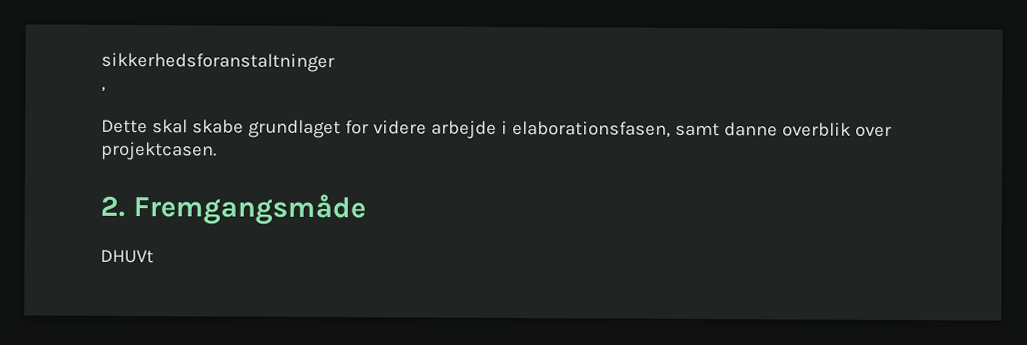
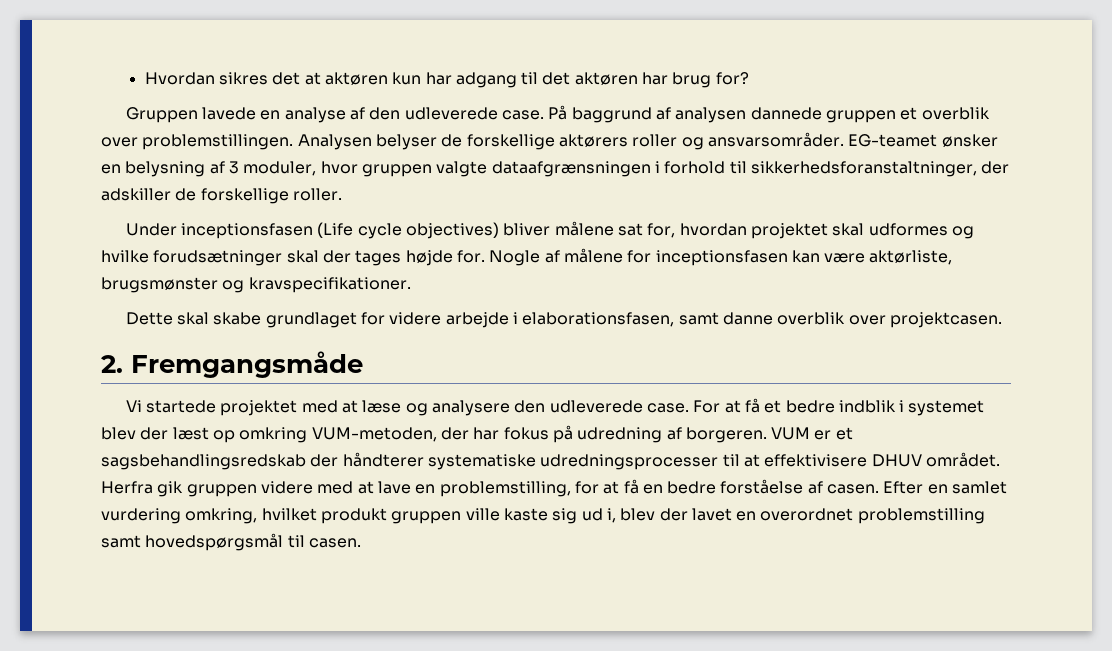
[101,52,335,73] [101,86,106,92] sikkerhedsforanstaltninger // , -> [144,72,749,88] [125,105,990,123] [101,132,998,150] [101,161,1010,177] [101,188,342,204] [125,221,974,239] [101,248,953,266] [101,277,411,293] Hvordan sikres det at aktøren kun har adgang til det aktøren har brug for? // Gruppen lavede en analyse af den udleverede case. På baggrund af analysen dannede gruppen et overblik over problemstillingen. Analysen belyser de forskellige aktørers roller og ansvarsområder. EG-teamet ønsker en belysning af 3 moduler, hvor gruppen valgte dataafgrænsningen i forhold til sikkerhedsforanstaltninger, der adskiller de forskellige roller. // Under inceptionsfasen (Life cycle objectives) bliver målene sat for, hvordan projektet skal udformes og hvilke forudsætninger skal der tages højde for. Nogle af målene for inceptionsfasen kan være aktørliste, brugsmønster og kravspecifikationer.
[100,249,154,264] DHUVt -> [125,398,985,416] [101,425,853,443] [101,452,1000,470] [101,479,1008,497] [101,508,985,524] [101,533,361,551] Vi startede projektet med at læse og analysere den udleverede case. For at få et bedre indblik i systemet blev der læst op omkring VUM-metoden, der har fokus på udredning af borgeren. VUM er et sagsbehandlingsredskab der håndterer systematiske udredningsprocesser til at effektivisere DHUV området. Herfra gik gruppen videre med at lave en problemstilling, for at få en bedre forståelse af casen. Efter en samlet vurdering omkring, hvilket produkt gruppen ville kaste sig ud i, blev der lavet en overordnet problemstilling samt hovedspørgsmål til casen.

